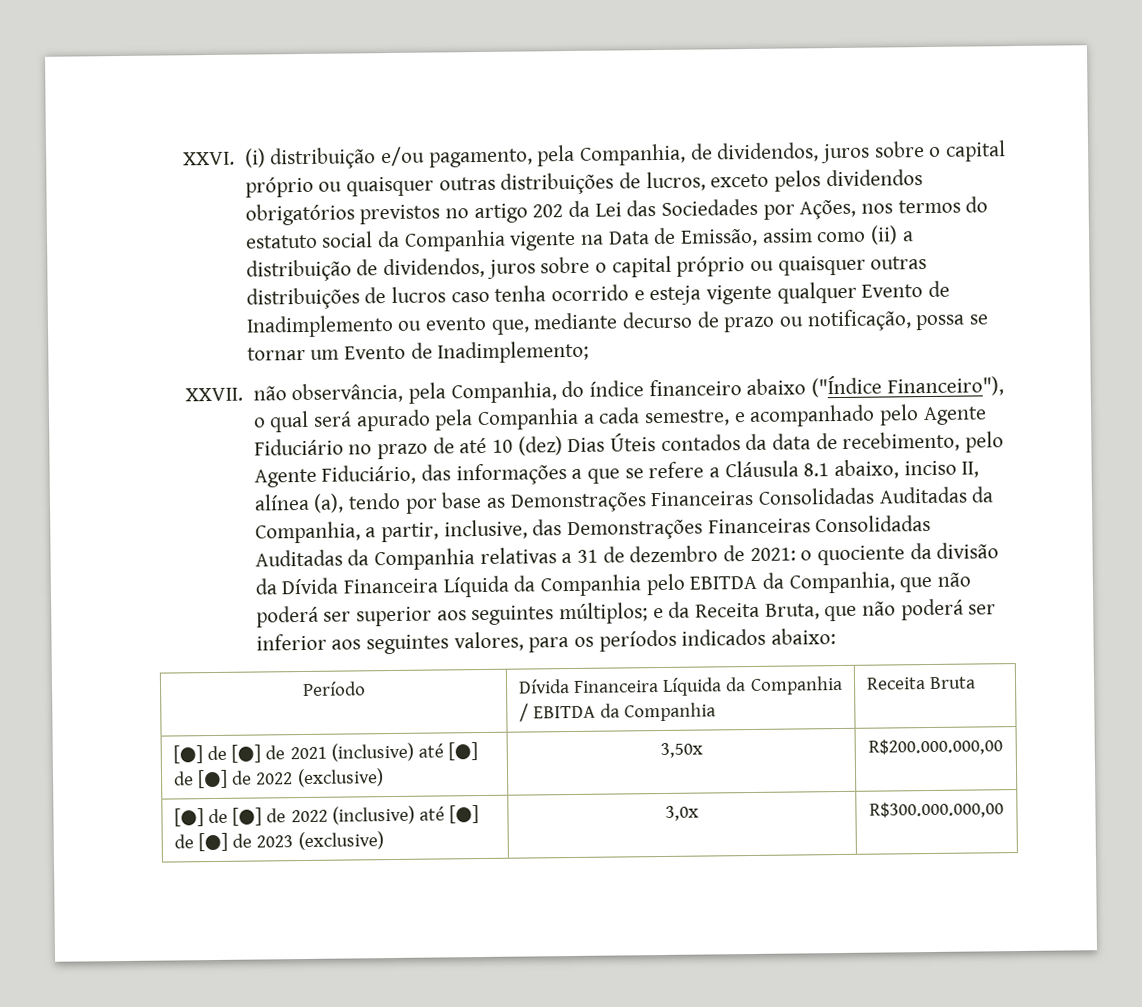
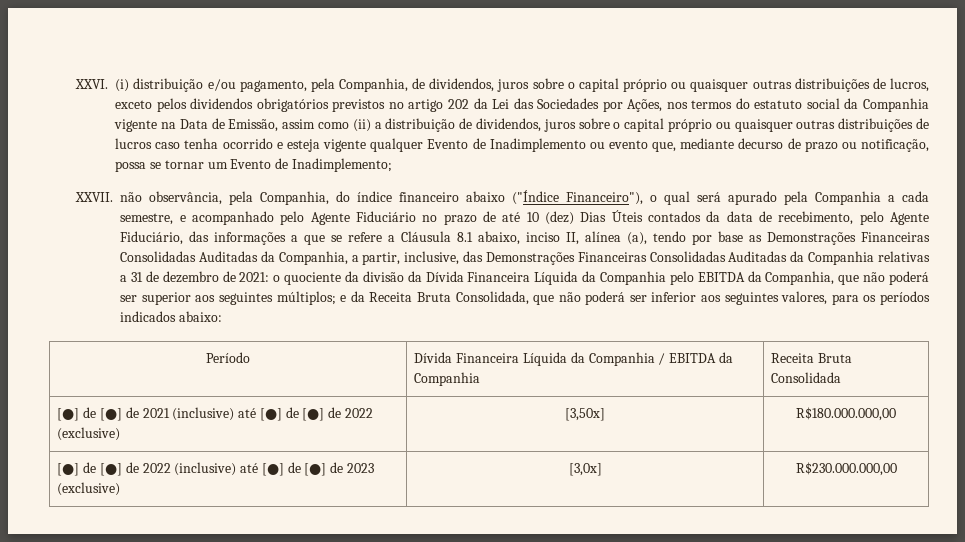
[764,603,820,620] Bruta, -> [416,291,529,305] Bruta Consolidada,
(977, 683) none -> [771,372,842,383] Consolidada
[659,742,703,759] [868,738,1003,756] 3,50x | R$200.000.000,00 -> [565,408,605,421] [796,407,896,421] [3,50x] | R$180.000.000,00
[665,805,699,821] [869,801,1004,819] 3,0x | R$300.000.000,00 -> [568,463,602,476] [795,462,897,476] [3,0x] | R$230.000.000,00

